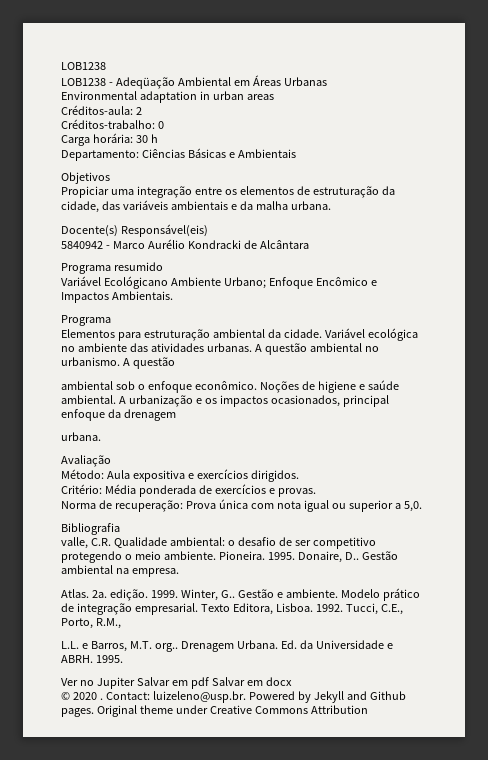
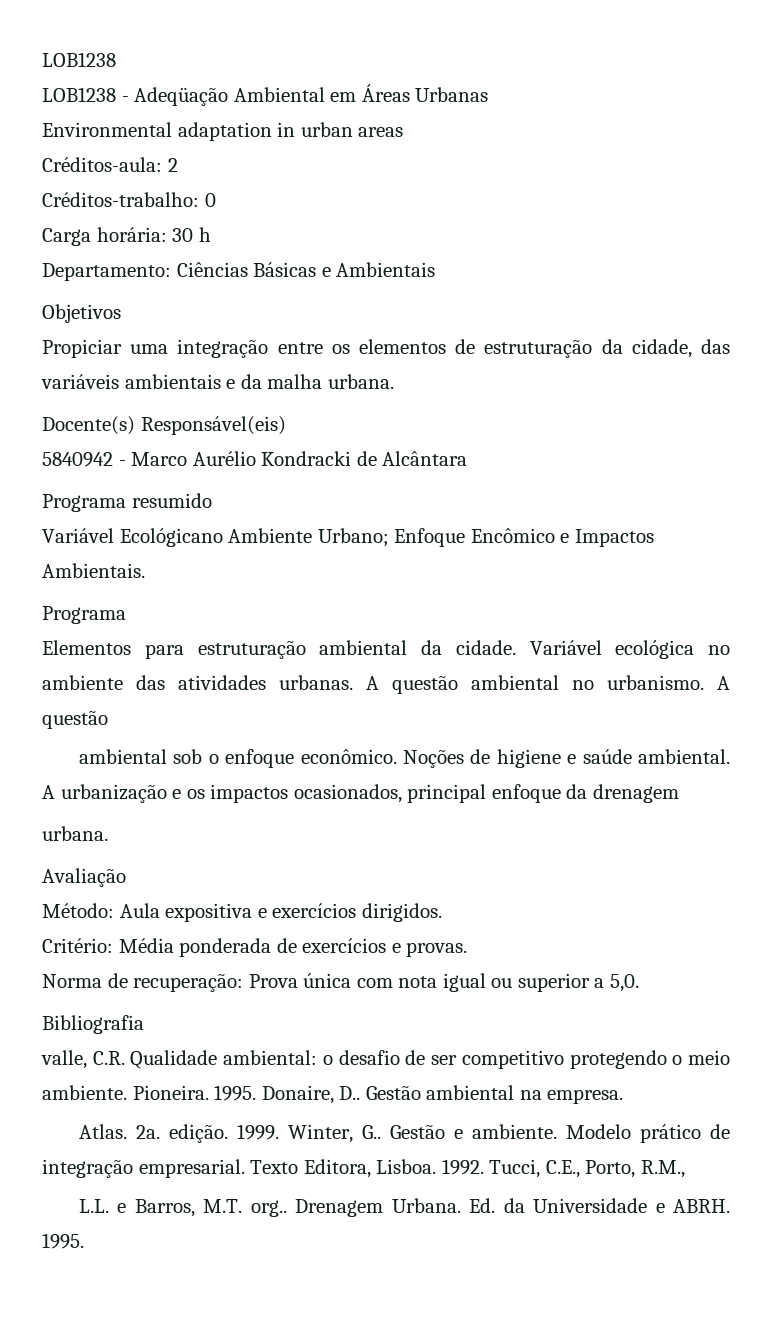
[61,677,292,689] [61,691,406,703] [61,705,368,717] // Ver no Jupiter Salvar em pdf Salvar em docx // © 2020 . Contact: luizeleno@usp.br. Powered by Jekyll and Github pages. Original theme under Creative Commons Attribution -> (84, 1241) none

